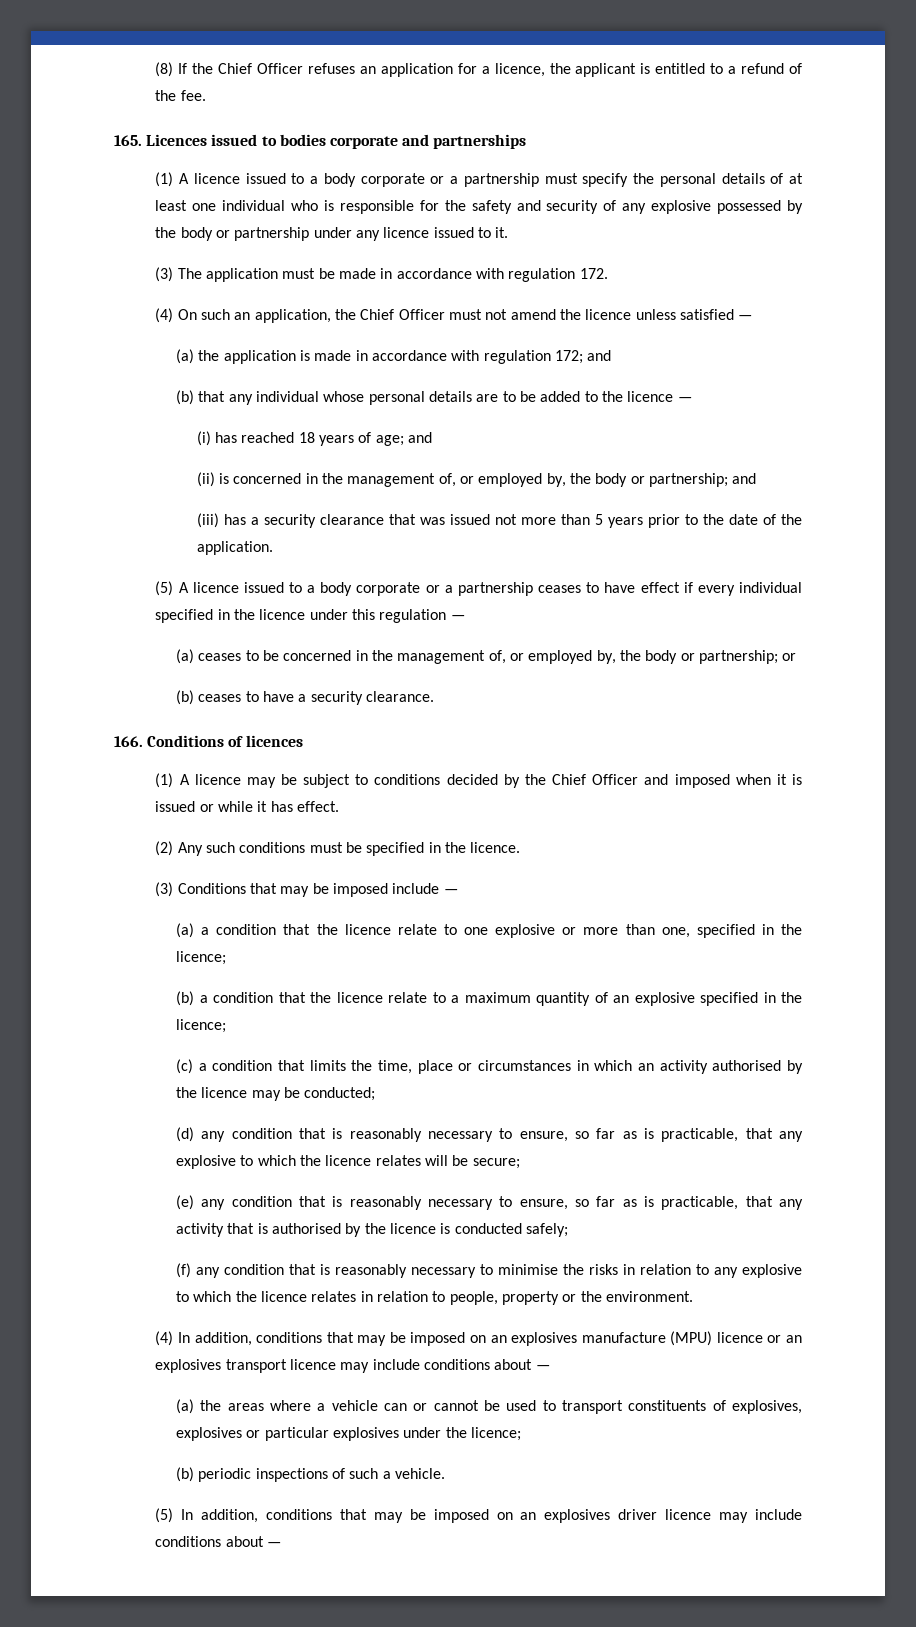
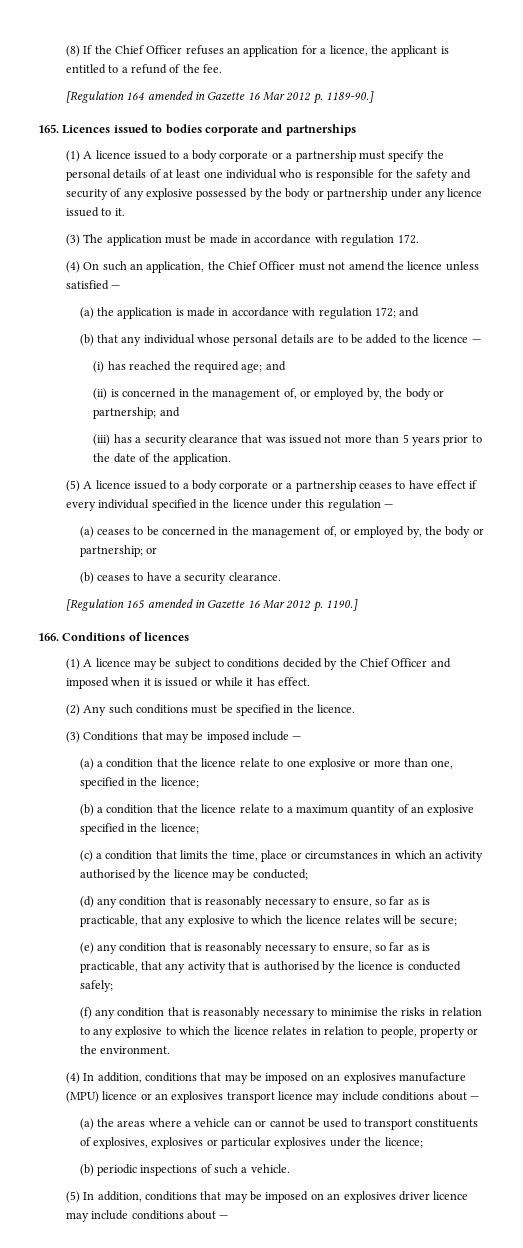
(206, 95) none -> [65,91,375,104] // [Regulation 164 amended in Gazette 16 Mar 2012 p. 1189-90.]
[298,432,372,446] 18 years of -> [173,361,239,373] the required
(434, 696) none -> [65,599,359,612] // [Regulation 165 amended in Gazette 16 Mar 2012 p. 1190.]

